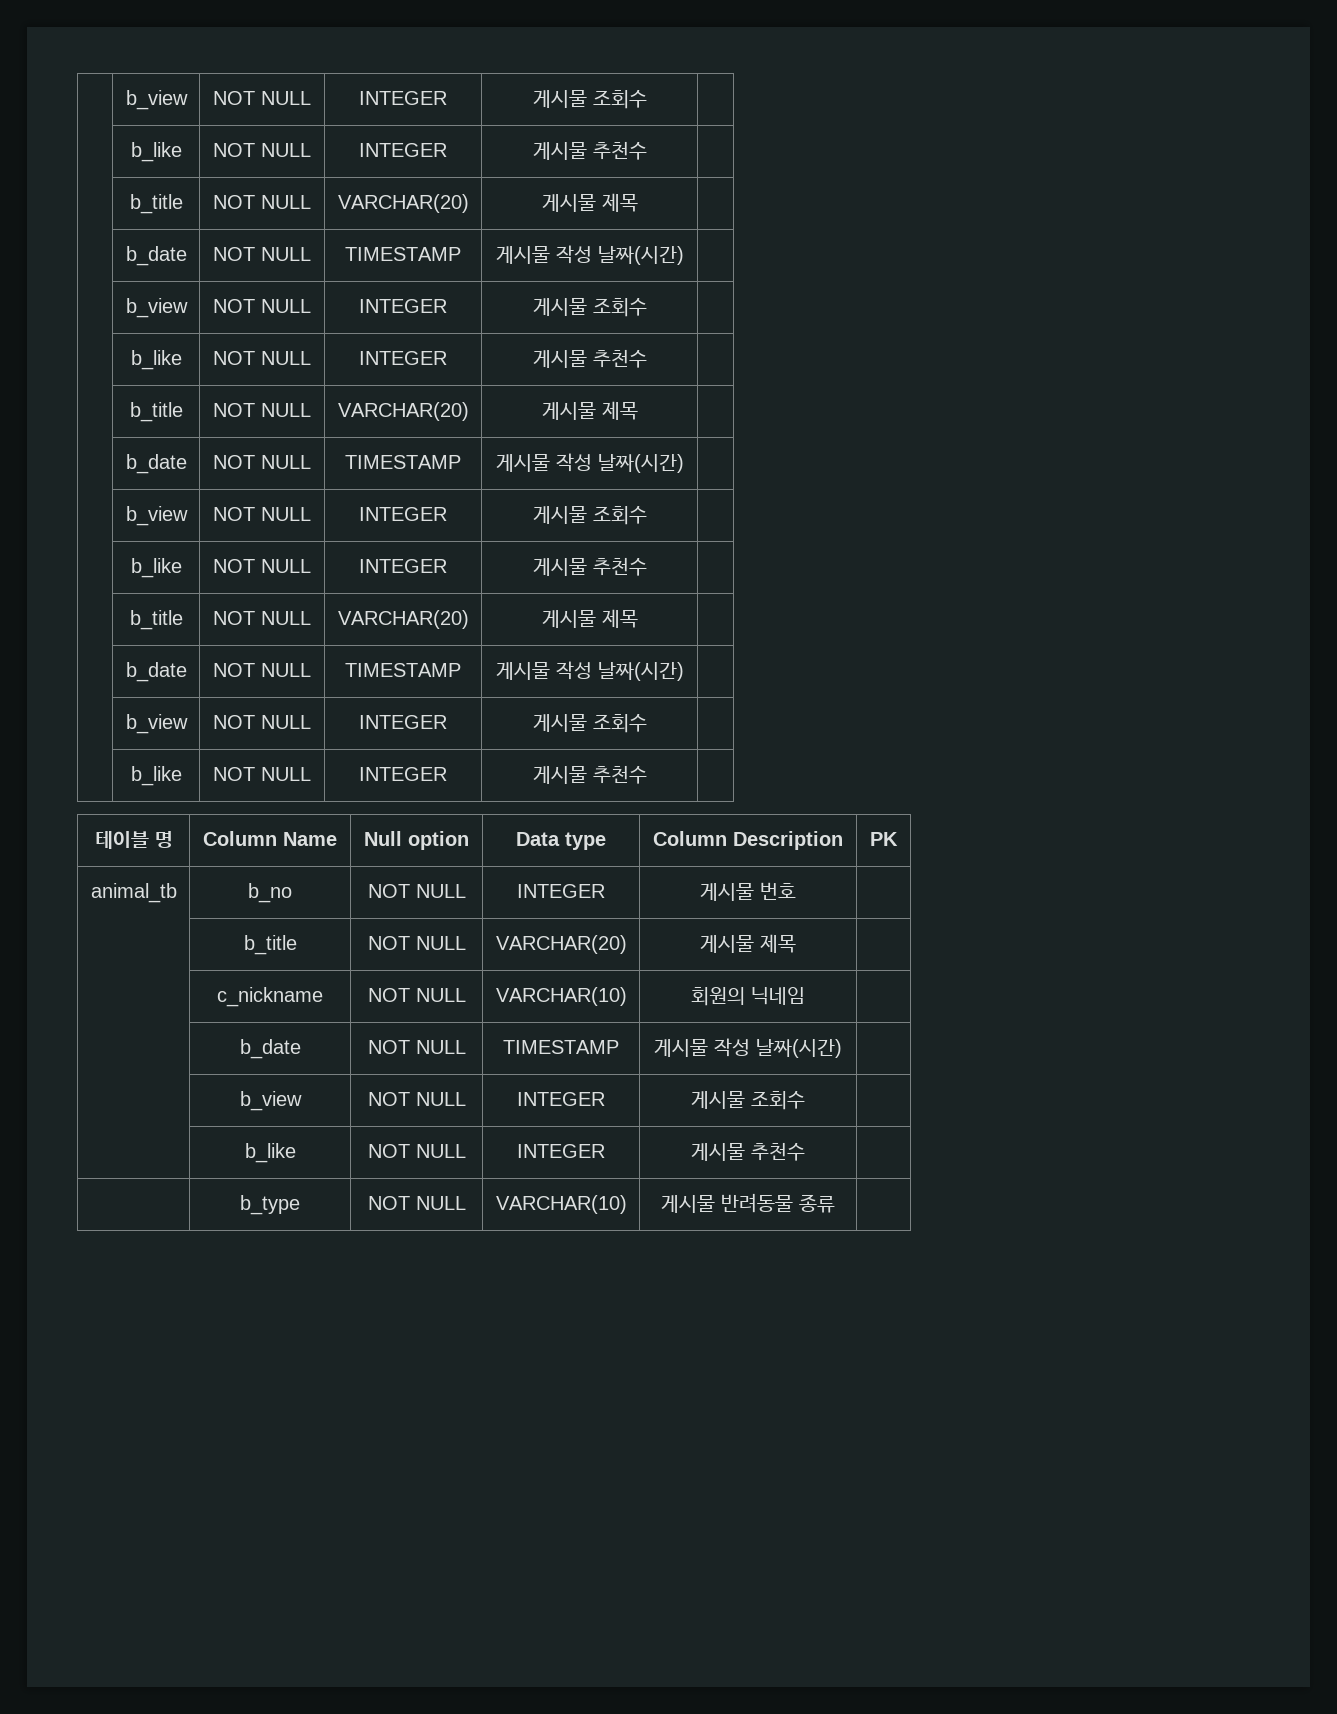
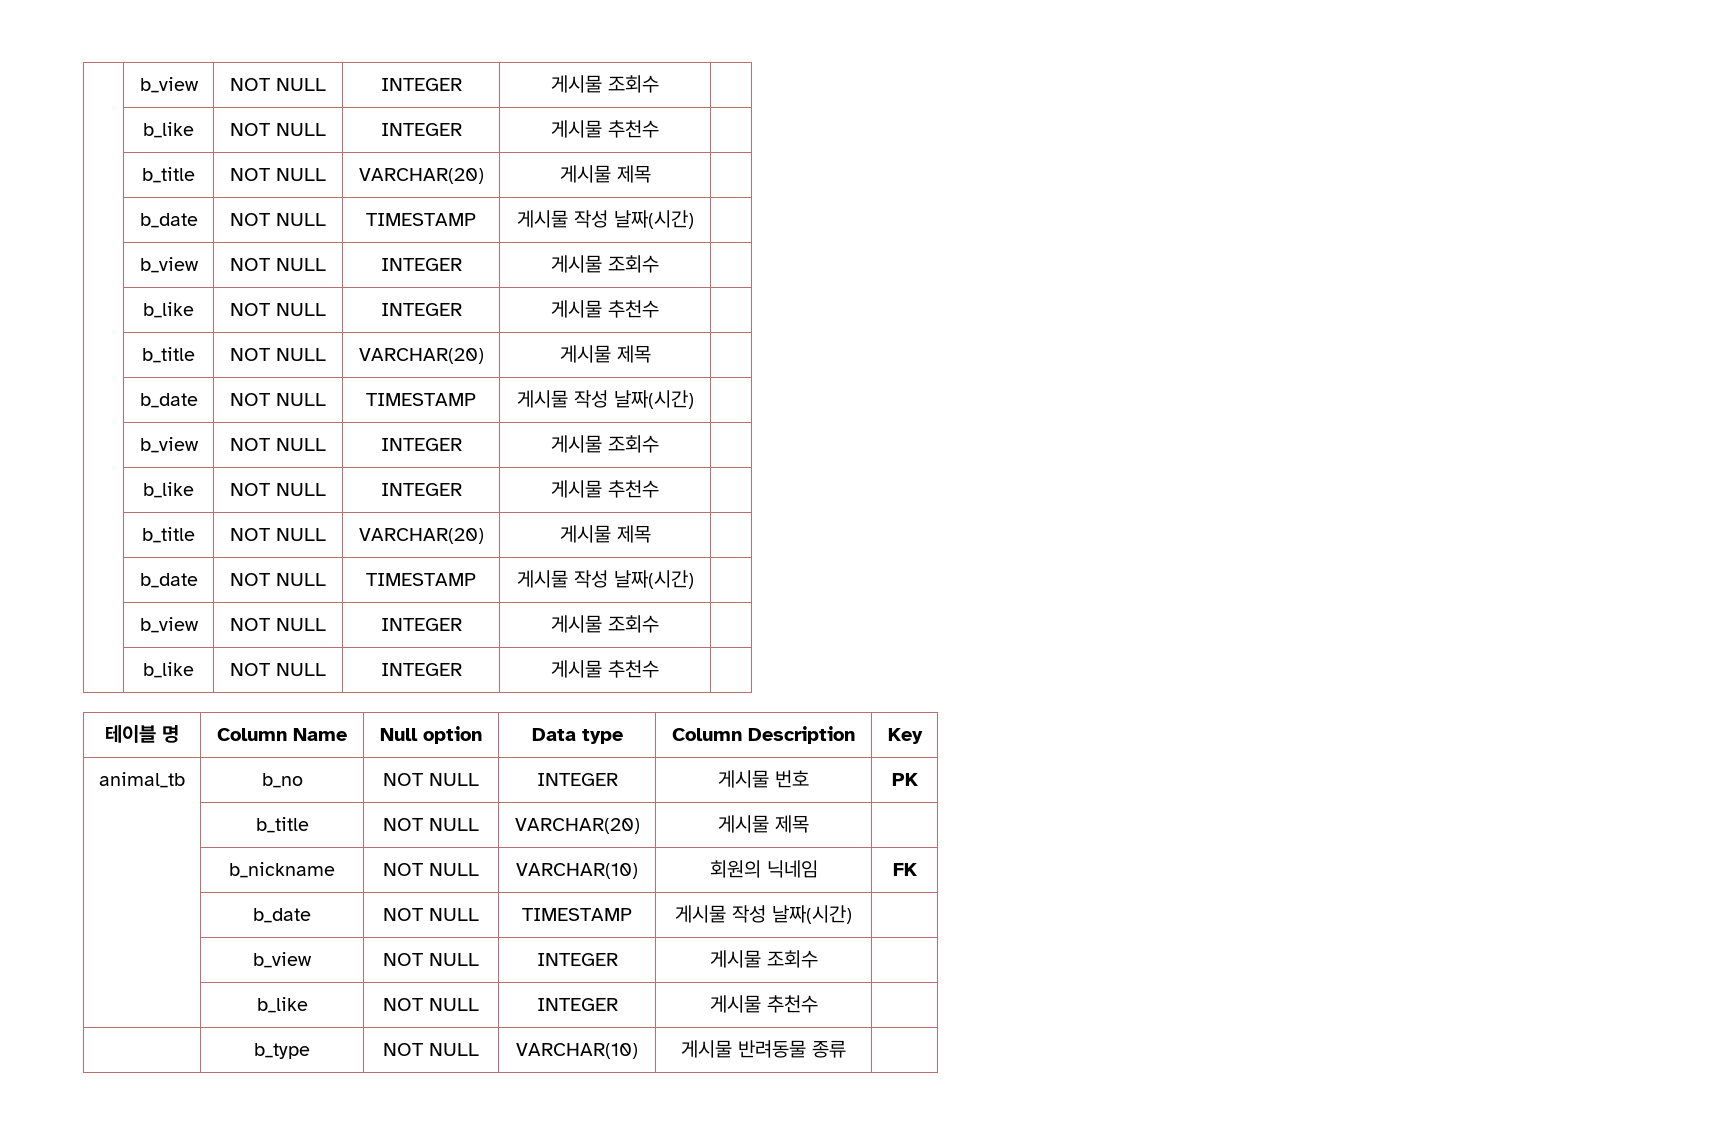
[870,832,898,846] PK -> [887,728,923,744] Key
[243,935,297,955] [367,936,466,950] [495,935,627,954] [700,934,796,953] [217,987,323,1007] // | b_title | NOT NULL | VARCHAR(20) | 게시물 제목 | // | c_nickname -> [891,773,918,786] [255,817,309,833] [383,818,479,831] [514,818,640,834] [718,815,809,833] [229,862,335,878] PK // | b_title | NOT NULL | VARCHAR(20) | 게시물 제목 | // | b_nickname
(805, 996) none -> [892,863,917,876] FK

